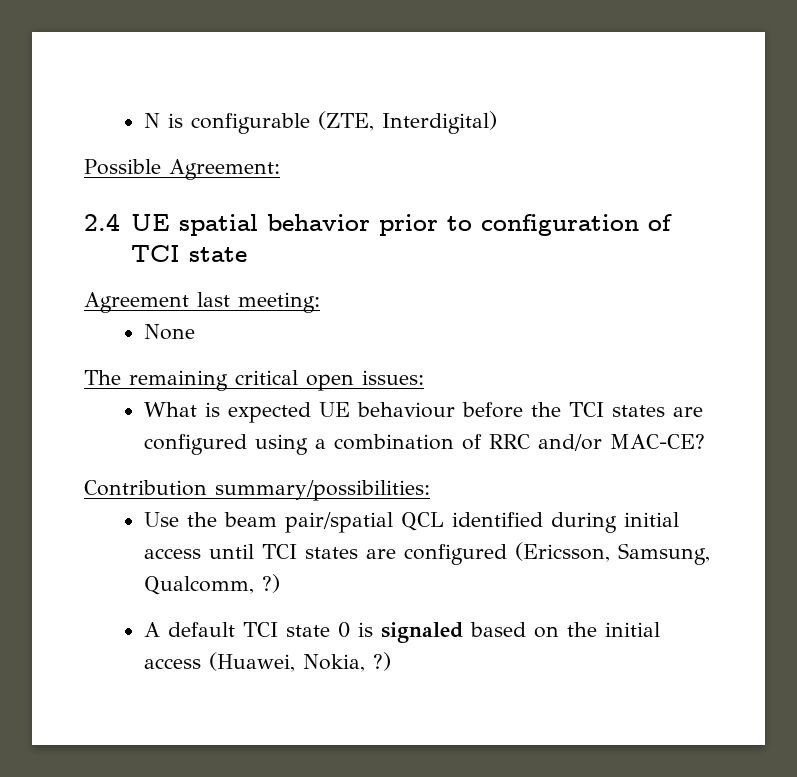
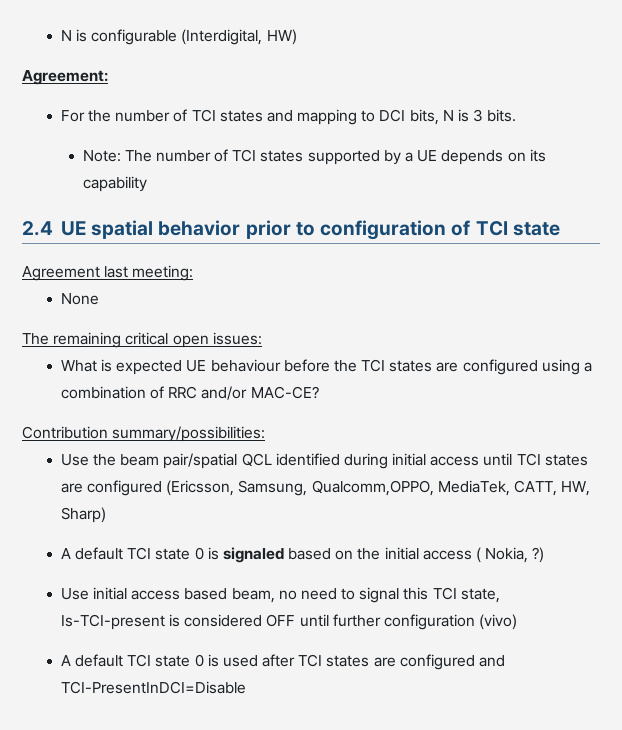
[318,111,498,134] [84,159,280,180] (ZTE, Interdigital) // Possible Agreement: -> [181,29,297,45] [22,70,108,85] [60,109,517,125] [82,149,546,165] [82,176,147,192] (Interdigital, HW) // Agreement: // For the number of TCI states and mapping to DCI bits, N is 3 bits. // Note: The number of TCI states supported by a UE depends on its capability
[144,574,281,595] Qualcomm, ?) -> [311,480,591,496] [60,507,106,523] Qualcomm,OPPO, MediaTek, CATT, HW, Sharp)
[209,652,296,672] (Huawei, -> [476,547,482,563] (
(392, 661) none -> [60,587,500,603] [60,614,518,630] [60,654,506,670] [60,681,246,694] // Use initial access based beam, no need to signal this TCI state, Is-TCI-present is considered OFF until further configuration (vivo) // A default TCI state 0 is used after TCI states are configured and TCI-PresentInDCI=Disable

